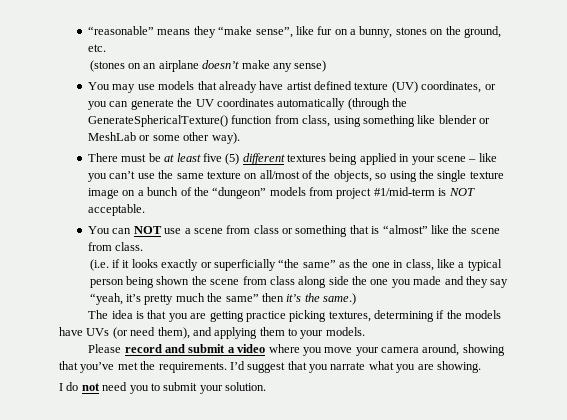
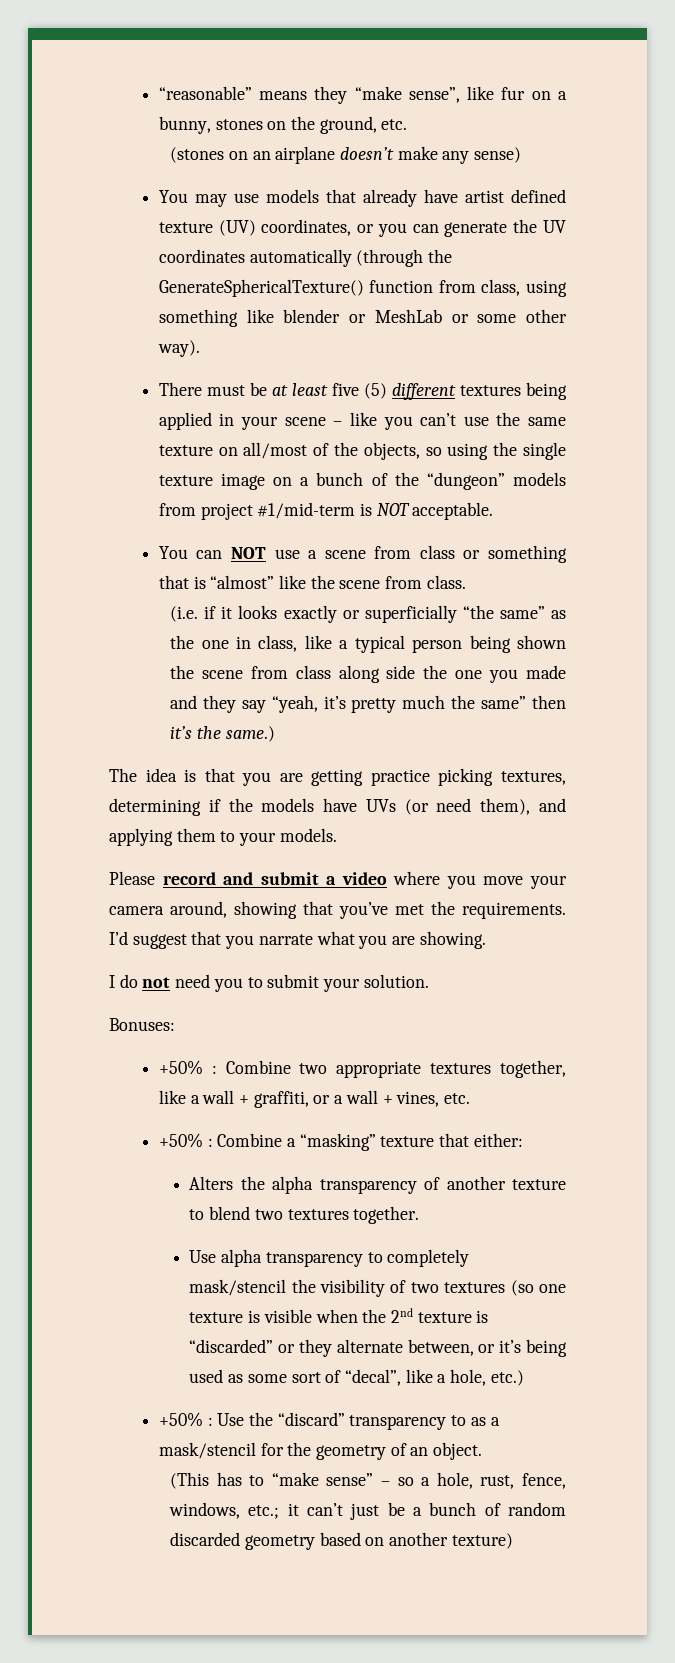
(266, 386) none -> [109,1018,175,1031] [158,1060,567,1078] [158,1090,471,1108] [158,1133,523,1151] [189,1176,566,1194] [189,1206,420,1224] [189,1249,470,1267] [189,1279,567,1297] [189,1308,489,1323] [189,1339,567,1357] [189,1369,524,1386] [158,1412,500,1430] [158,1442,483,1460] [170,1472,567,1489] [169,1502,567,1520] [170,1532,513,1550] // Bonuses: // +50% : Combine two appropriate textures together, like a wall + graffiti, or a wall + vines, etc. // +50% : Combine a “masking” texture that either: // Alters the alpha transparency of another texture to blend two textures together. // Use alpha transparency to completely mask/stencil the visibility of two textures (so one texture is visible when the 2nd texture is “discarded” or they alternate between, or it’s being used as some sort of “decal”, like a hole, etc.) // +50% : Use the “discard” transparency to as a mask/stencil for the geometry of an object. // (This has to “make sense” – so a hole, rust, fence, windows, etc.; it can’t just be a bunch of random discarded geometry based on another texture)

